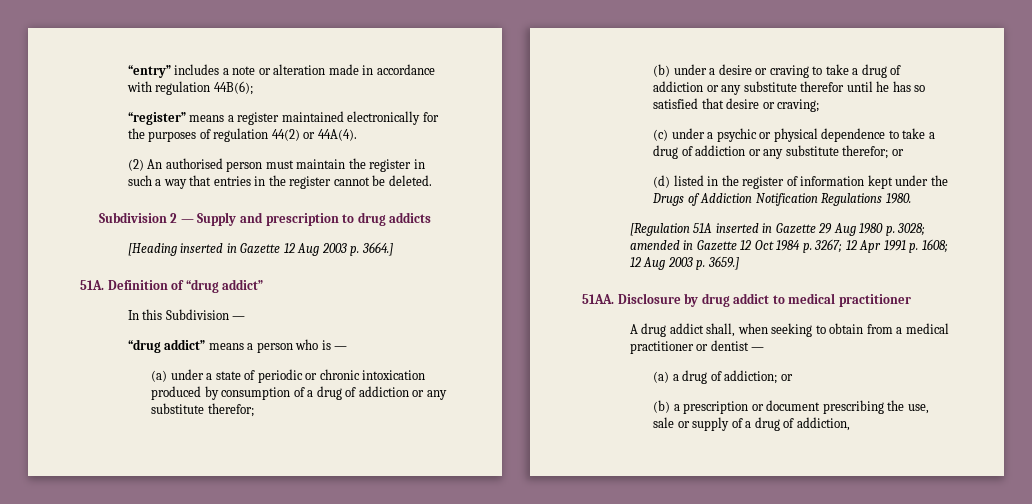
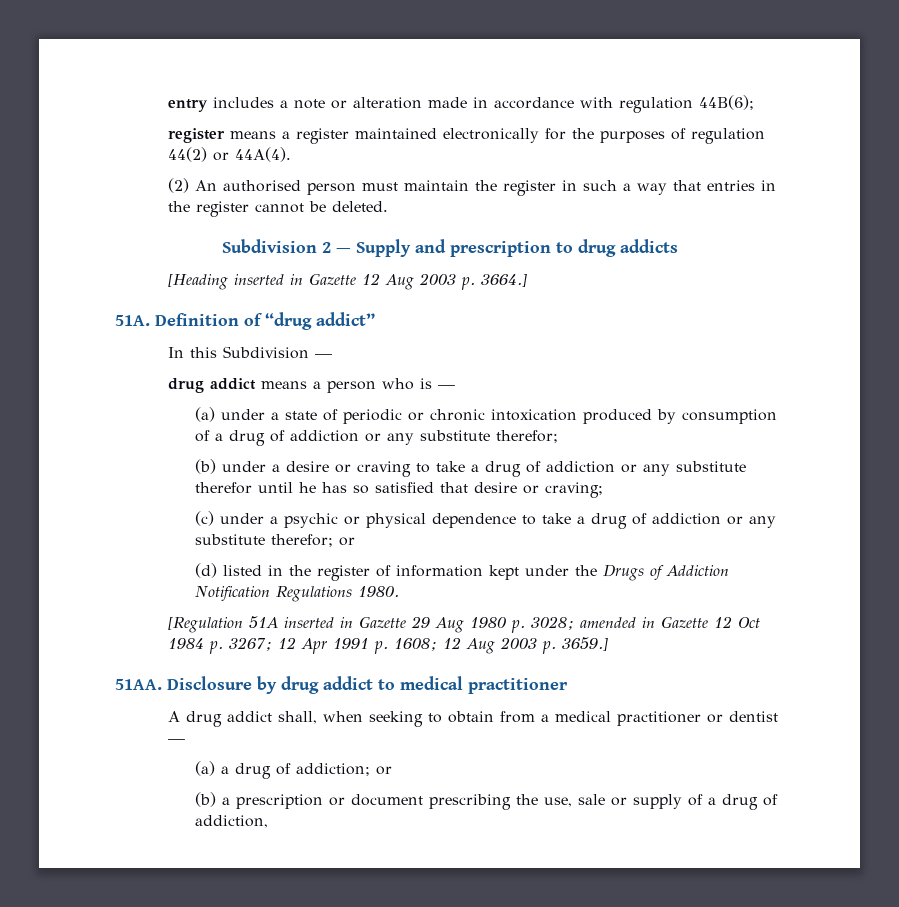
[127,65,171,78] “entry” -> [168,99,209,112] entry
[127,112,186,125] “register” -> [168,128,226,143] register
[127,339,206,353] “drug addict” -> [168,378,257,393] drug addict

